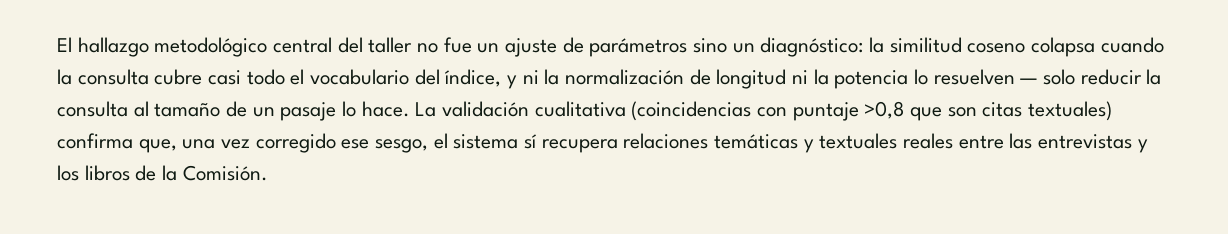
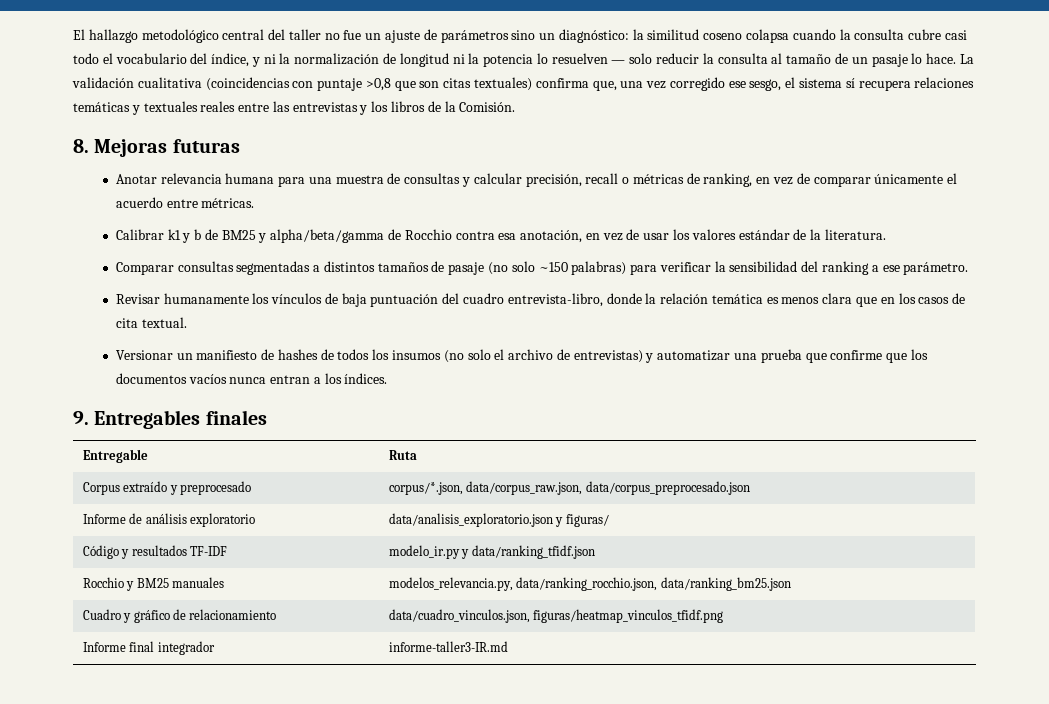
(268, 173) none -> [73,139,240,157] [115,173,958,187] [115,197,255,208] [115,229,886,243] [115,261,969,275] [115,293,966,307] [115,317,187,328] [115,349,928,363] [115,373,388,384] [73,410,267,429] [82,449,148,463] [388,450,417,460] [82,481,251,495] [388,481,750,495] [82,513,255,527] [388,513,609,527] [82,545,227,559] [388,545,595,559] [82,577,224,591] [388,577,791,591] [82,609,277,623] [388,609,724,623] [82,641,215,655] [388,641,508,652] // 8. Mejoras futuras // Anotar relevancia humana para una muestra de consultas y calcular precisión, recall o métricas de ranking, en vez de comparar únicamente el acuerdo entre métricas. // Calibrar k1 y b de BM25 y alpha/beta/gamma de Rocchio contra esa anotación, en vez de usar los valores estándar de la literatura. // Comparar consultas segmentadas a distintos tamaños de pasaje (no solo ~150 palabras) para verificar la sensibilidad del ranking a ese parámetro. // Revisar humanamente los vínculos de baja puntuación del cuadro entrevista-libro, donde la relación temática es menos clara que en los casos de cita textual. // Versionar un manifiesto de hashes de todos los insumos (no solo el archivo de entrevistas) y automatizar una prueba que confirme que los documentos vacíos nunca entran a los índices. // 9. Entregables finales // Entregable | Ruta // Corpus extraído y preprocesado | corpus/*.json, data/corpus_raw.json, data/corpus_preprocesado.json // Informe de análisis exploratorio | data/analisis_exploratorio.json y figuras/ // Código y resultados TF-IDF | modelo_ir.py y data/ranking_tfidf.json // Rocchio y BM25 manuales | modelos_relevancia.py, data/ranking_rocchio.json, data/ranking_bm25.json // Cuadro y gráfico de relacionamiento | data/cuadro_vinculos.json, figuras/heatmap_vinculos_tfidf.png // Informe final integrador | informe-taller3-IR.md

